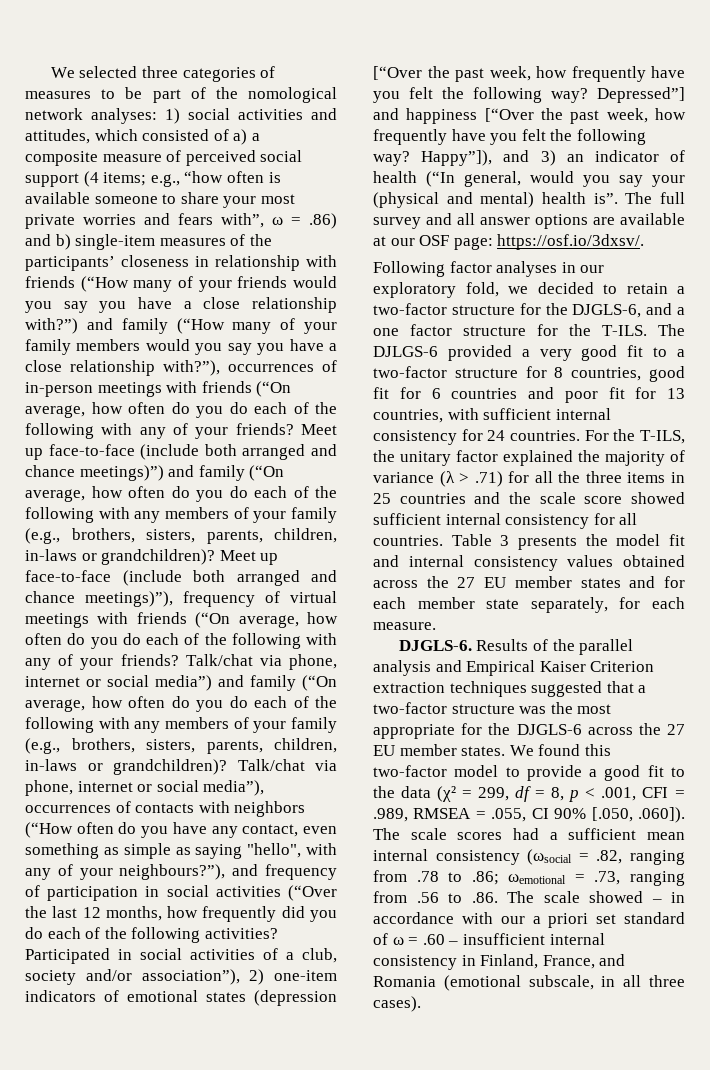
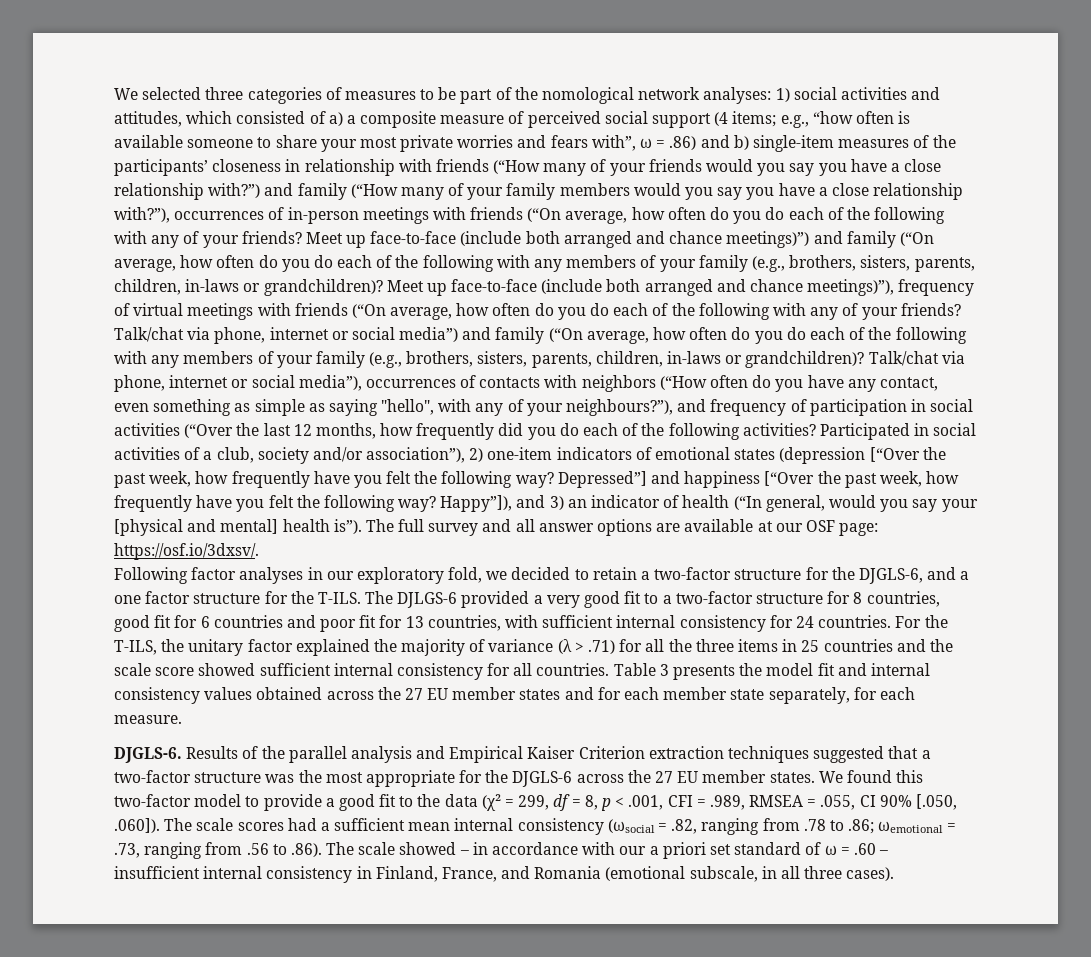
[373,192,618,208] (physical and mental) health is”. -> [114,519,362,536] [physical and mental] health is”).
[471,892,498,903] .86. -> [290,843,322,857] .86).

